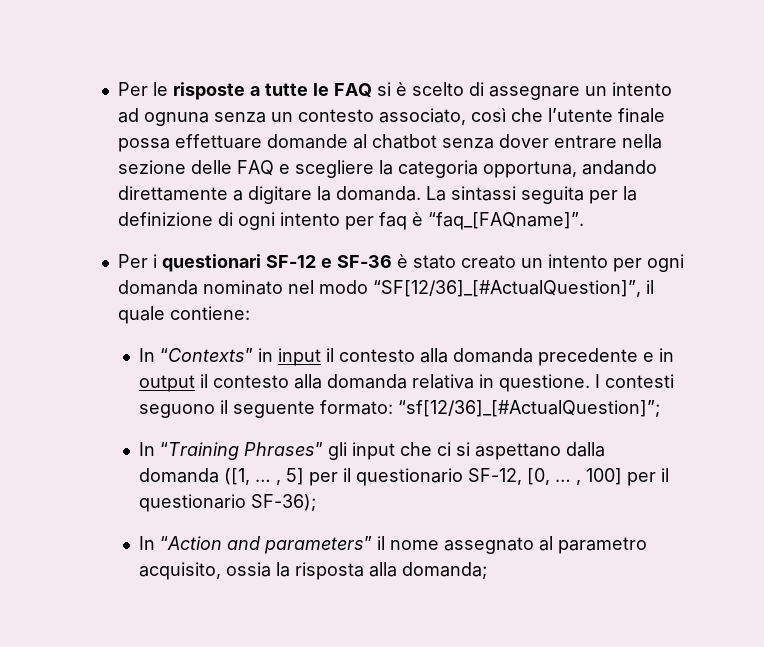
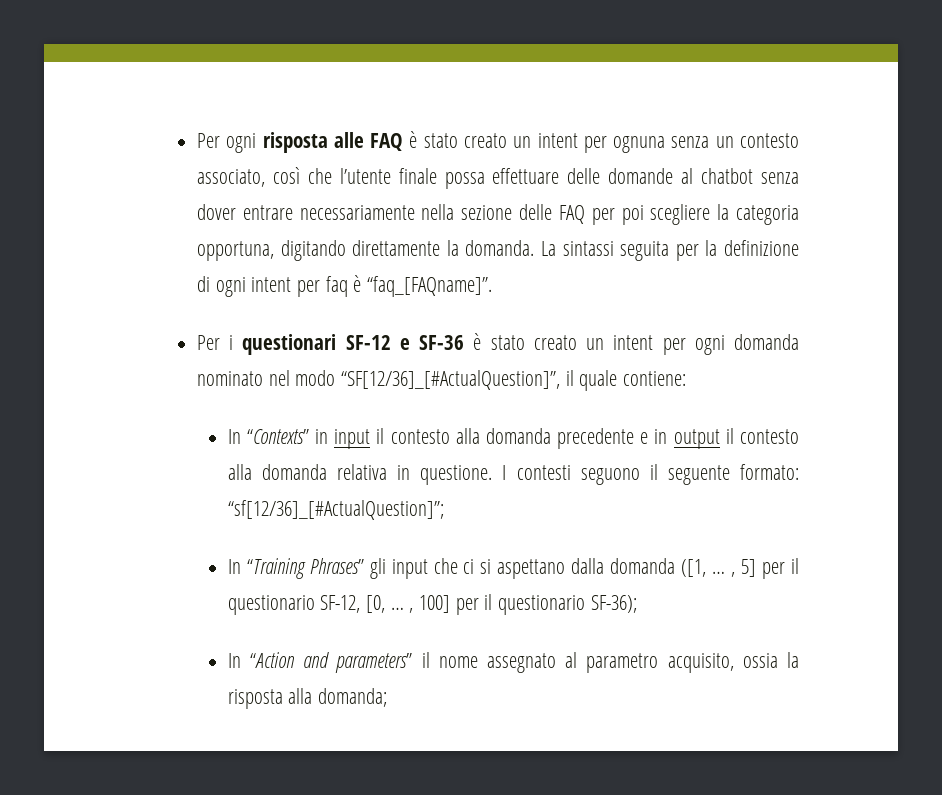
[118,82,673,100] [118,108,140,123] Per le risposte a tutte le FAQ si è scelto di assegnare un intento ad -> [196,131,607,153] Per ogni risposta alle FAQ è stato creato un intent per
(263, 141) none -> [567,168,601,184] delle
(618, 142) none -> [299,205,415,220] necessariamente
[279,164,291,174] e -> [591,205,644,225] per poi
[582,160,658,175] [118,186,313,204] andando direttamente a digitare -> [280,240,441,261] digitando direttamente
[280,212,341,226] intento -> [251,277,292,292] intent
[548,254,609,268] intento -> [613,335,654,350] intent

